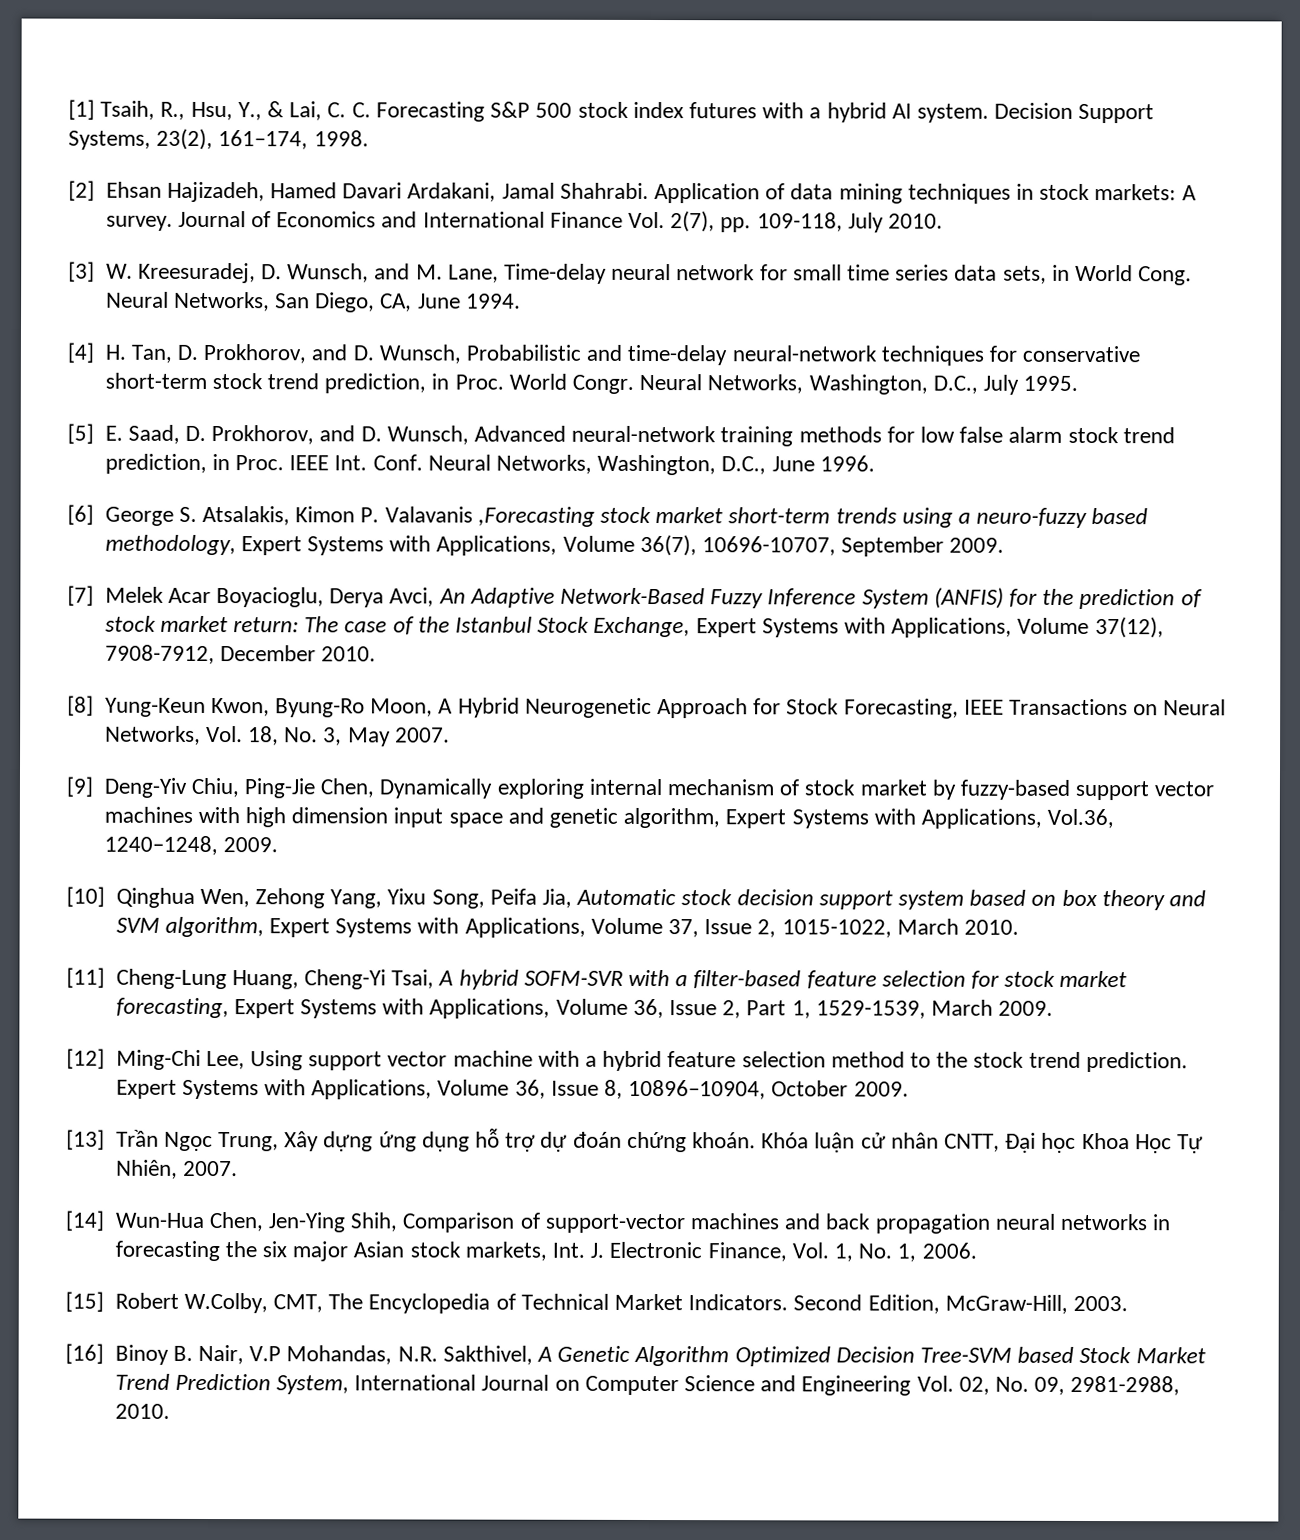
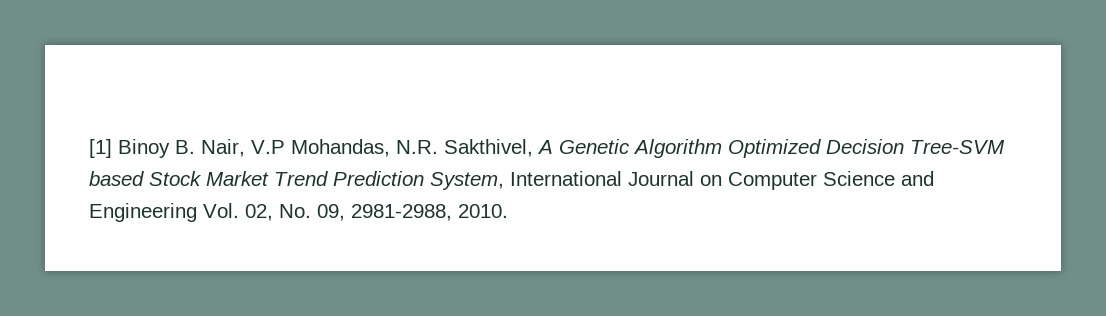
[100,100,1155,124] [68,128,369,151] [68,180,1197,204] [105,210,944,233] [68,261,1193,286] [105,291,521,313] [67,342,1141,366] [104,372,1079,395] [67,423,1175,447] [104,453,875,476] [67,504,1149,528] [104,534,1005,557] [67,585,1203,610] [104,615,1164,639] [104,644,376,665] [67,695,1227,719] [104,725,450,747] [66,776,1215,801] [103,806,1115,829] [103,835,278,856] [66,886,1207,911] [115,916,1020,938] [66,967,1128,990] [115,997,1054,1019] [66,1048,1188,1073] [115,1079,909,1100] [66,1128,1204,1154] [115,1159,238,1179] [65,1210,1171,1234] [114,1240,977,1262] [65,1291,1129,1314] [65,1343,104,1364] Tsaih, R., Hsu, Y., & Lai, C. C. Forecasting S&P 500 stock index futures with a hybrid AI system. Decision Support Systems, 23(2), 161–174, 1998. // [2] Ehsan Hajizadeh, Hamed Davari Ardakani, Jamal Shahrabi. Application of data mining techniques in stock markets: A survey. Journal of Economics and International Finance Vol. 2(7), pp. 109-118, July 2010. // [3] W. Kreesuradej, D. Wunsch, and M. Lane, Time-delay neural network for small time series data sets, in World Cong. Neural Networks, San Diego, CA, June 1994. // [4] H. Tan, D. Prokhorov, and D. Wunsch, Probabilistic and time-delay neural-network techniques for conservative short-term stock trend prediction, in Proc. World Congr. Neural Networks, Washington, D.C., July 1995. // [5] E. Saad, D. Prokhorov, and D. Wunsch, Advanced neural-network training methods for low false alarm stock trend prediction, in Proc. IEEE Int. Conf. Neural Networks, Washington, D.C., June 1996. // [6] George S. Atsalakis, Kimon P. Valavanis ,Forecasting stock market short-term trends using a neuro-fuzzy based methodology, Expert Systems with Applications, Volume 36(7), 10696-10707, September 2009. // [7] Melek Acar Boyacioglu, Derya Avci, An Adaptive Network-Based Fuzzy Inference System (ANFIS) for the prediction of stock market return: The case of the Istanbul Stock Exchange, Expert Systems with Applications, Volume 37(12), 7908-7912, December 2010. // [8] Yung-Keun Kwon, Byung-Ro Moon, A Hybrid Neurogenetic Approach for Stock Forecasting, IEEE Transactions on Neural Networks, Vol. 18, No. 3, May 2007. // [9] Deng-Yiv Chiu, Ping-Jie Chen, Dynamically exploring internal mechanism of stock market by fuzzy-based support vector machines with high dimension input space and genetic algorithm, Expert Systems with Applications, Vol.36, 1240–1248, 2009. // [10] Qinghua Wen, Zehong Yang, Yixu Song, Peifa Jia, Automatic stock decision support system based on box theory and SVM algorithm, Expert Systems with Applications, Volume 37, Issue 2, 1015-1022, March 2010. // [11] Cheng-Lung Huang, Cheng-Yi Tsai, A hybrid SOFM-SVR with a filter-based feature selection for stock market forecasting, Expert Systems with Applications, Volume 36, Issue 2, Part 1, 1529-1539, March 2009. // [12] Ming-Chi Lee, Using support vector machine with a hybrid feature selection method to the stock trend prediction. Expert Systems with Applications, Volume 36, Issue 8, 10896–10904, October 2009. // [13] Trần Ngọc Trung, Xây dựng ứng dụng hỗ trợ dự đoán chứng khoán. Khóa luận cử nhân CNTT, Đại học Khoa Học Tự Nhiên, 2007. // [14] Wun-Hua Chen, Jen-Ying Shih, Comparison of support-vector machines and back propagation neural networks in forecasting the six major Asian stock markets, Int. J. Electronic Finance, Vol. 1, No. 1, 2006. // [15] Robert W.Colby, CMT, The Encyclopedia of Technical Market Indicators. Second Edition, McGraw-Hill, 2003. // [16] -> (112, 148) none

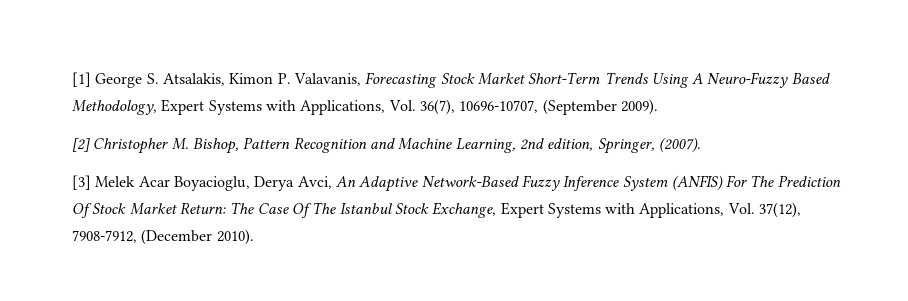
[118,139,1005,158] [89,171,934,190] [89,203,508,222] Binoy B. Nair, V.P Mohandas, N.R. Sakthivel, A Genetic Algorithm Optimized Decision Tree-SVM based Stock Market Trend Prediction System, International Journal on Computer Science and Engineering Vol. 02, No. 09, 2981-2988, 2010. -> [95,72,830,88] [72,99,658,115] [72,137,701,154] [72,175,841,192] [72,202,802,218] [72,229,254,245] George S. Atsalakis, Kimon P. Valavanis, Forecasting Stock Market Short-Term Trends Using A Neuro-Fuzzy Based Methodology, Expert Systems with Applications, Vol. 36(7), 10696-10707, (September 2009). // [2] Christopher M. Bishop, Pattern Recognition and Machine Learning, 2nd edition, Springer, (2007). // [3] Melek Acar Boyacioglu, Derya Avci, An Adaptive Network-Based Fuzzy Inference System (ANFIS) For The Prediction Of Stock Market Return: The Case Of The Istanbul Stock Exchange, Expert Systems with Applications, Vol. 37(12), 7908-7912, (December 2010).

